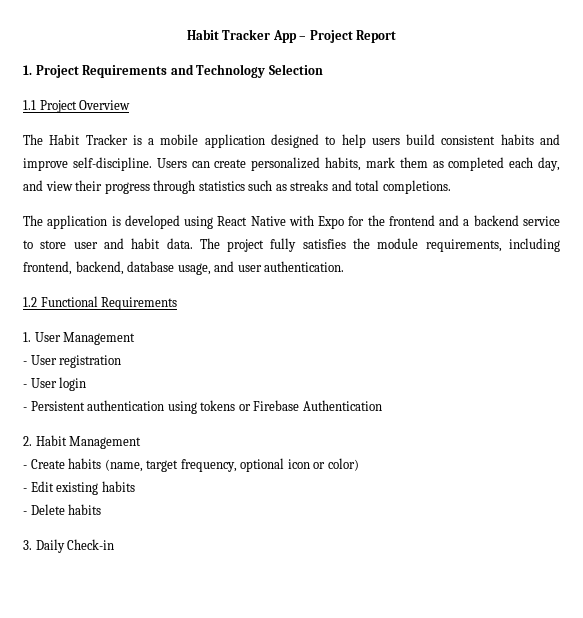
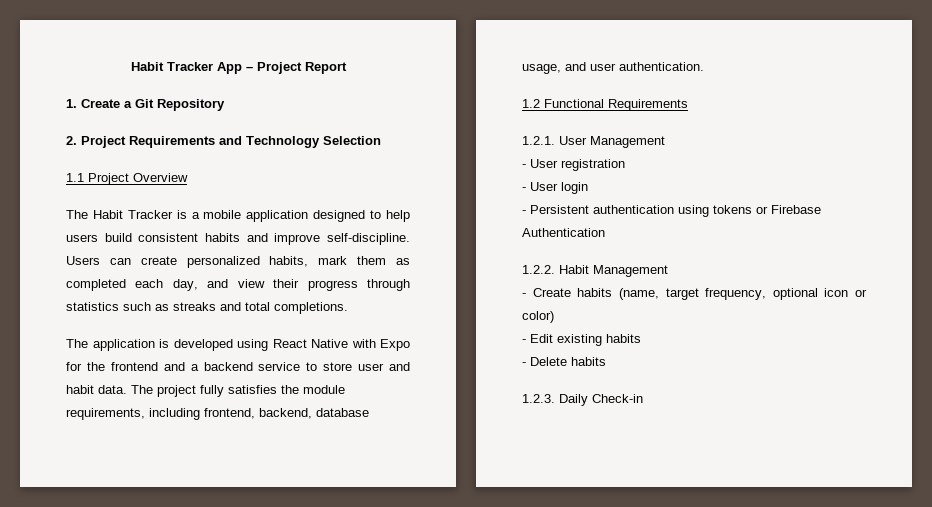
(32, 70) none -> [81,99,225,111] [66,136,77,145] Create a Git Repository // 2.
[23,332,31,342] 1. -> [522,136,555,145] 1.2.1.
[23,436,32,446] 2. -> [522,265,555,274] 1.2.2.
[23,540,32,550] 3. -> [522,394,555,403] 1.2.3.

